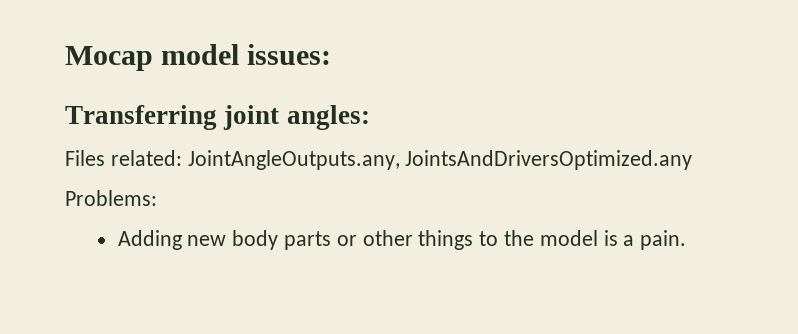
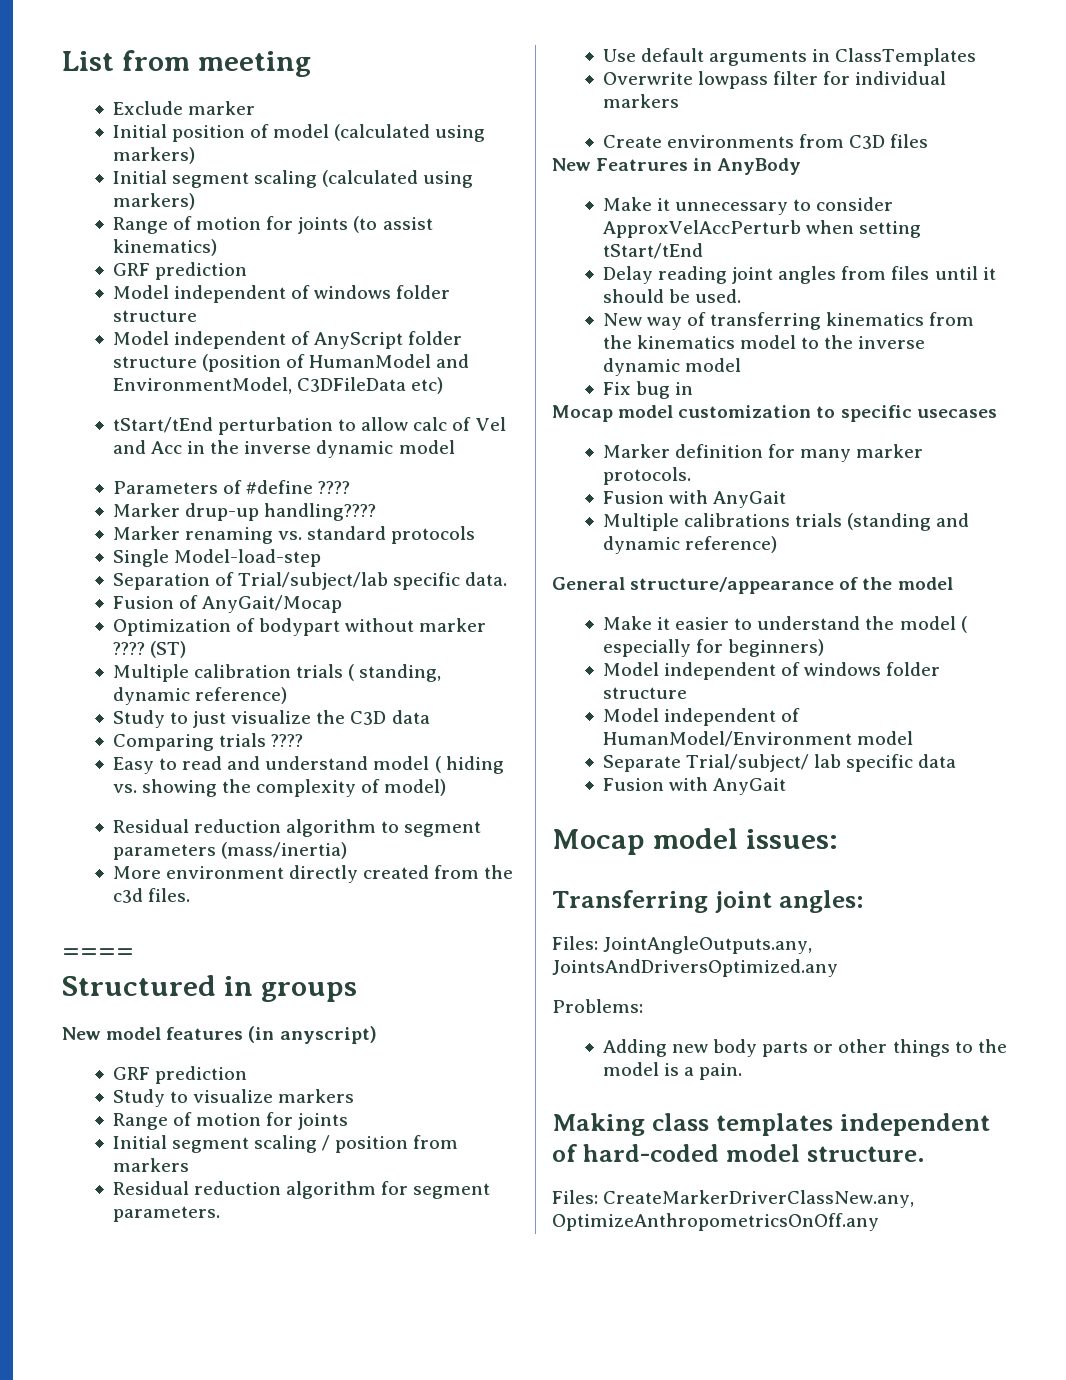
(65, 58) none -> [62,50,311,77] [112,101,255,115] [112,124,486,142] [112,147,195,164] [112,170,474,188] [112,193,195,210] [112,216,433,234] [112,239,217,256] [112,262,247,280] [112,285,451,303] [112,310,197,322] [112,331,463,349] [112,354,470,372] [112,377,444,394] [112,417,506,435] [112,440,455,458] [112,480,351,494] [112,503,377,521] [112,526,476,544] [112,549,321,567] [112,572,508,590] [112,595,343,613] [112,618,487,636] [112,641,186,658] [112,664,442,682] [112,687,287,705] [112,710,430,728] [112,733,304,751] [112,756,504,774] [112,779,447,797] [112,819,482,837] [112,842,347,860] [112,865,514,883] [112,888,190,903] [62,948,134,960] [62,975,357,1002] [62,1026,377,1044] [112,1066,247,1084] [112,1089,355,1107] [112,1112,349,1130] [112,1135,459,1153] [112,1158,189,1172] [112,1181,491,1199] [112,1206,220,1222] [602,48,977,66] [602,71,947,89] [602,94,679,108] [602,134,929,149] [552,158,802,175] [602,197,894,215] [602,220,921,238] [602,243,703,259] [602,266,996,284] [602,289,742,303] [602,312,975,330] [602,335,926,349] [602,358,741,376] [602,381,694,399] [552,405,997,422] [602,444,924,462] [602,467,691,485] [602,490,787,508] [602,513,970,531] [602,536,777,554] [552,577,953,594] [602,616,967,633] [602,639,825,657] [602,662,941,680] [602,687,687,699] [602,708,801,726] [602,731,913,747] [602,754,957,772] [602,777,787,795] List from meeting // Exclude marker // Initial position of model (calculated using markers) // Initial segment scaling (calculated using markers) // Range of motion for joints (to assist kinematics) // GRF prediction // Model independent of windows folder structure // Model independent of AnyScript folder structure (position of HumanModel and EnvironmentModel, C3DFileData etc) // tStart/tEnd perturbation to allow calc of Vel and Acc in the inverse dynamic model // Parameters of #define ???? // Marker drup-up handling???? // Marker renaming vs. standard protocols // Single Model-load-step // Separation of Trial/subject/lab specific data. // Fusion of AnyGait/Mocap // Optimization of bodypart without marker ???? (ST) // Multiple calibration trials ( standing, dynamic reference) // Study to just visualize the C3D data // Comparing trials ???? // Easy to read and understand model ( hiding vs. showing the complexity of model) // Residual reduction algorithm to segment parameters (mass/inertia) // More environment directly created from the c3d files. // ==== // Structured in groups // New model features (in anyscript) // GRF prediction // Study to visualize markers // Range of motion for joints // Initial segment scaling / position from markers // Residual reduction algorithm for segment parameters. // Use default arguments in ClassTemplates // Overwrite lowpass filter for individual markers // Create environments from C3D files // New Featrures in AnyBody // Make it unnecessary to consider ApproxVelAccPerturb when setting tStart/tEnd // Delay reading joint angles from files until it should be used. // New way of transferring kinematics from the kinematics model to the inverse dynamic model // Fix bug in // Mocap model customization to specific usecases // Marker definition for many marker protocols. // Fusion with AnyGait // Multiple calibrations trials (standing and dynamic reference) // General structure/appearance of the model // Make it easier to understand the model ( especially for beginners) // Model independent of windows folder structure // Model independent of HumanModel/Environment model // Separate Trial/subject/ lab specific data // Fusion with AnyGait //
[65,150,182,166] Files related: -> [552,936,598,950] Files:
(687, 240) none -> [552,1113,990,1136] [552,1144,925,1162] [552,1190,915,1208] [552,1213,879,1231] // Making class templates independent of hard-coded model structure. // Files: CreateMarkerDriverClassNew.any, OptimizeAnthropometricsOnOff.any

